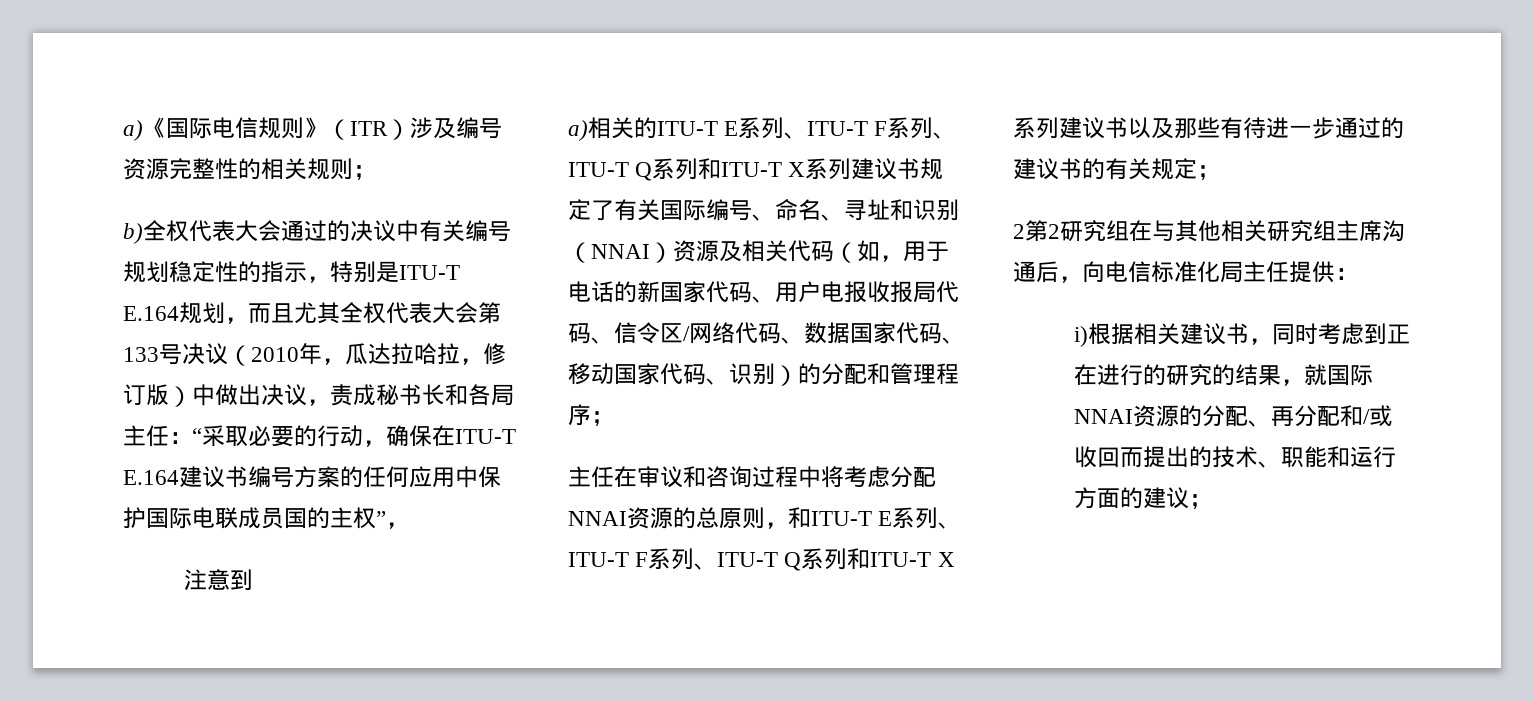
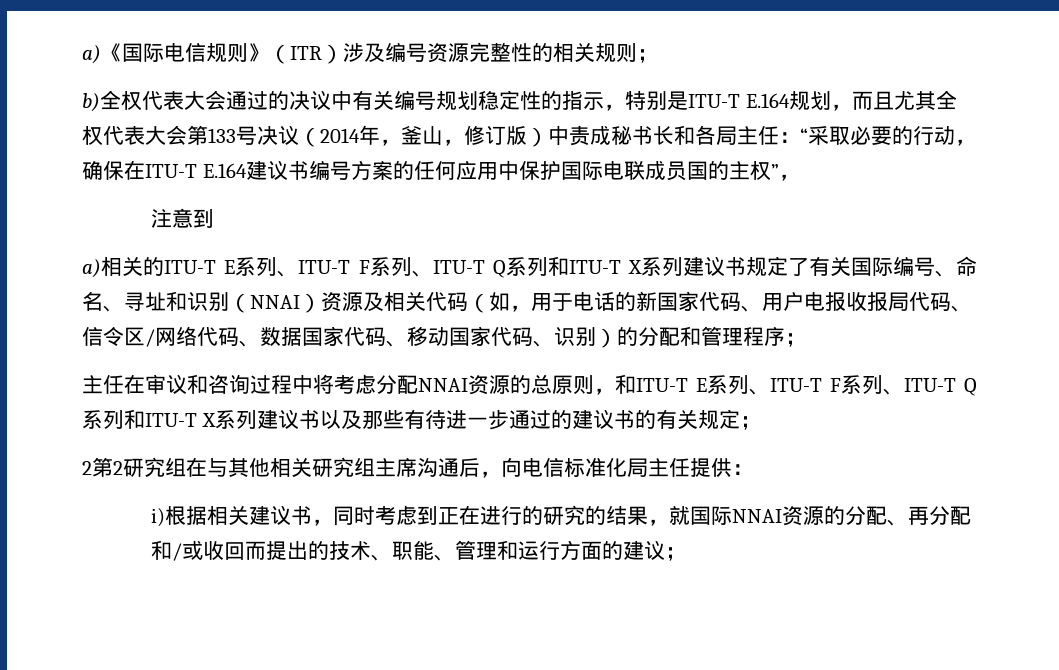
[251,343,460,365] 2010年，瓜达拉哈拉 -> [320,125,443,146] 2014年，釜山
[215,384,330,406] 做出决议， -> (569, 135) none
(1328, 457) none -> [433,540,497,561] 、管理

